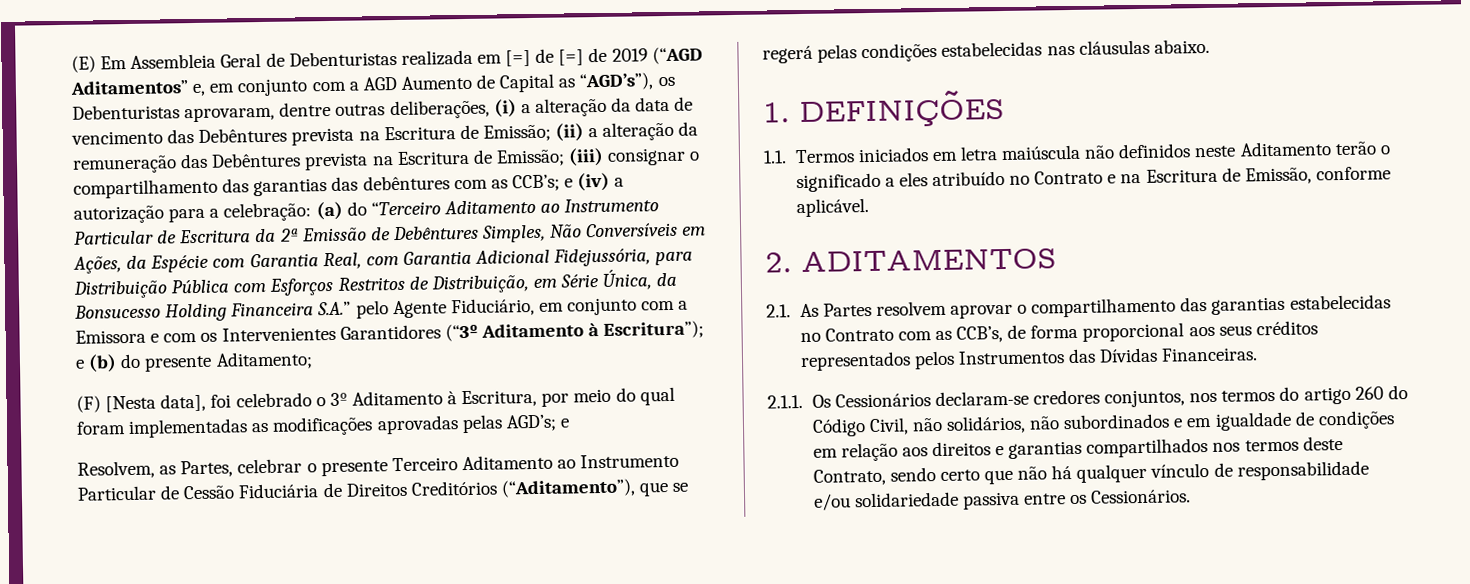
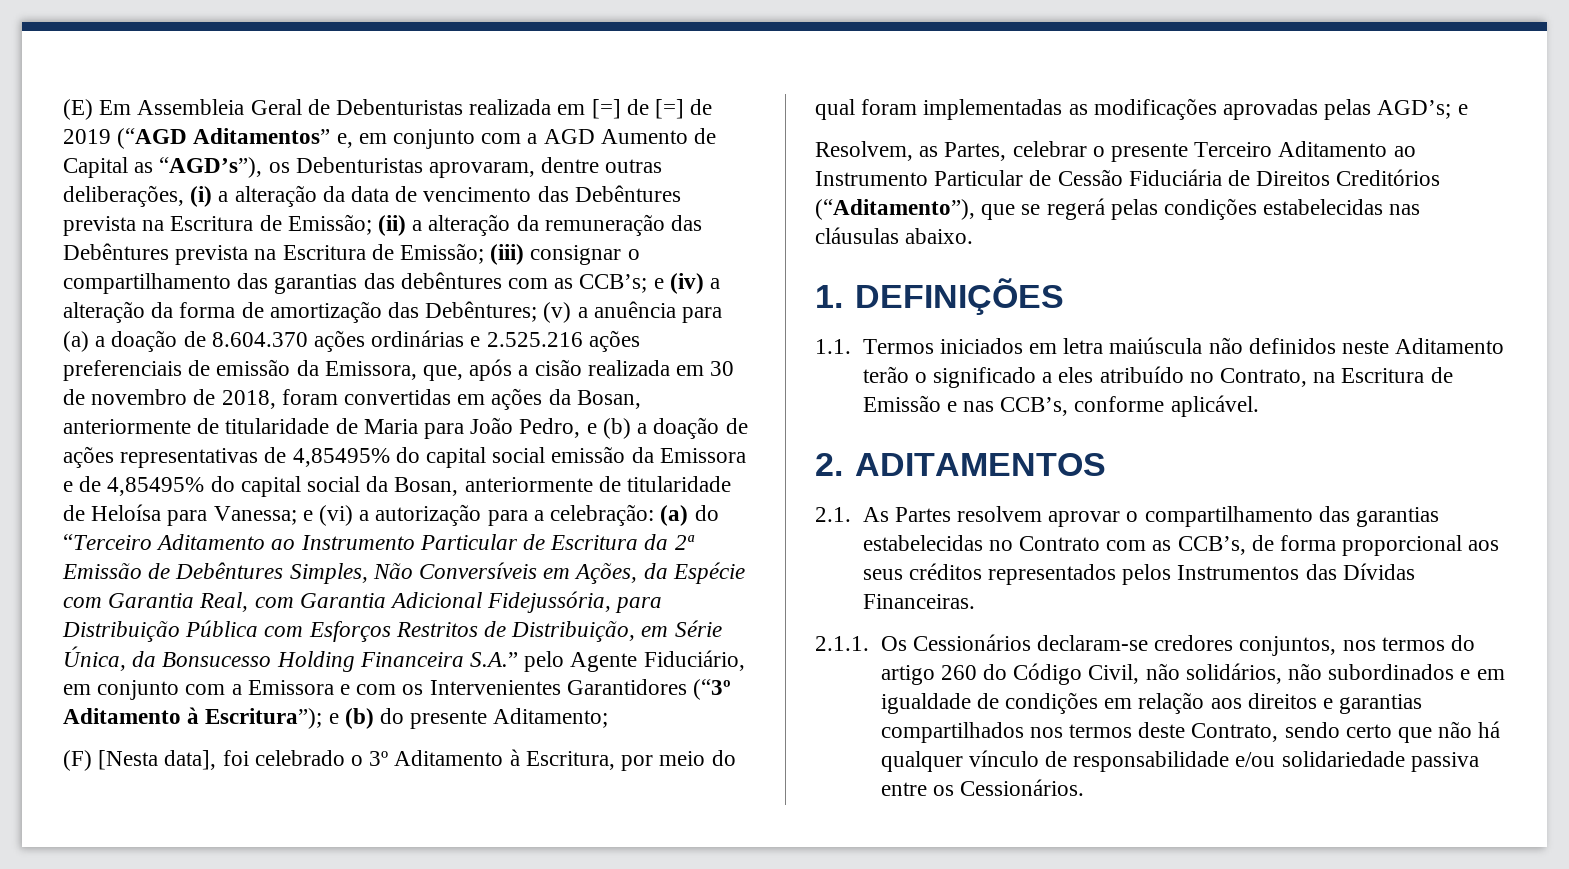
(625, 182) none -> [63,301,723,323] [63,330,640,352] [63,359,735,381] [63,388,641,410] [63,417,748,439] [63,446,746,468] [63,476,732,497] [63,504,370,526] alteração da forma de amortização das Debêntures; (v) a anuência para (a) a doação de 8.604.370 ações ordinárias e 2.525.216 ações preferenciais de emissão da Emissora, que, após a cisão realizada em 30 de novembro de 2018, foram convertidas em ações da Bosan, anteriormente de titularidade de Maria para João Pedro, e (b) a doação de ações representativas de 4,85495% do capital social emissão da Emissora e de 4,85495% do capital social da Bosan, anteriormente de titularidade de Heloísa para Vanessa; e (vi) a
[1034,167,1312,185] Contrato e na Escritura de Emissão, -> [1219,367,1453,387] [862,395,1069,416] Contrato, na Escritura de Emissão e nas CCB’s,

